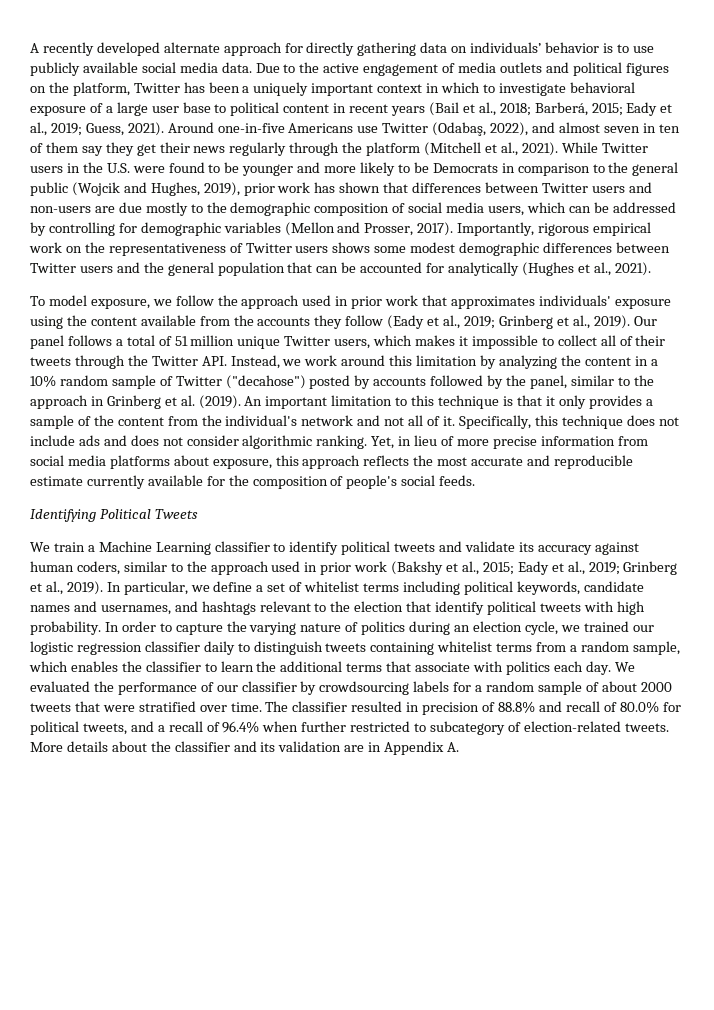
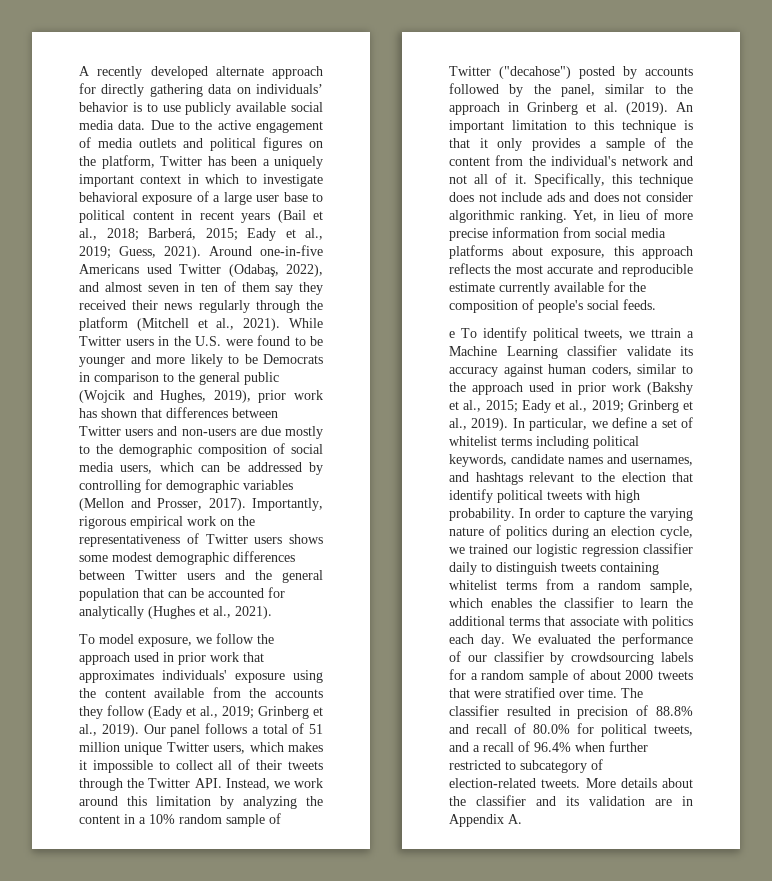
[357,126,379,133] use -> [146,264,172,274] used
[136,144,156,156] get -> [79,300,126,310] received
[30,509,198,522] [30,541,463,555] Identifying Political Tweets // We train a Machine Learning classifier to identify political tweets and -> [449,327,694,341] [449,345,617,359] e To identify political tweets, we ttrain a Machine Learning classifier

